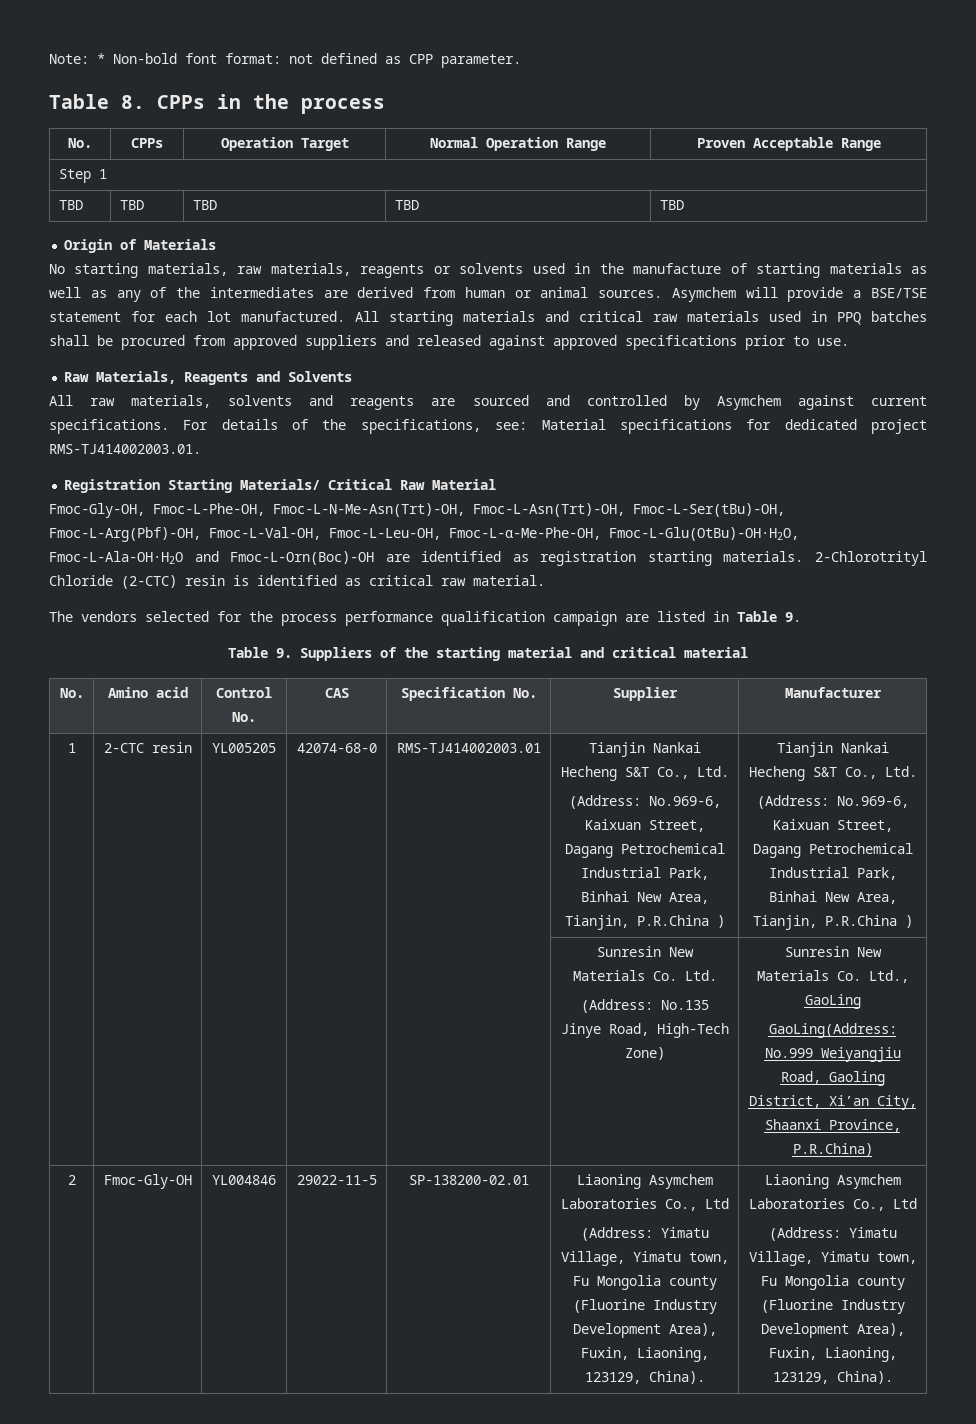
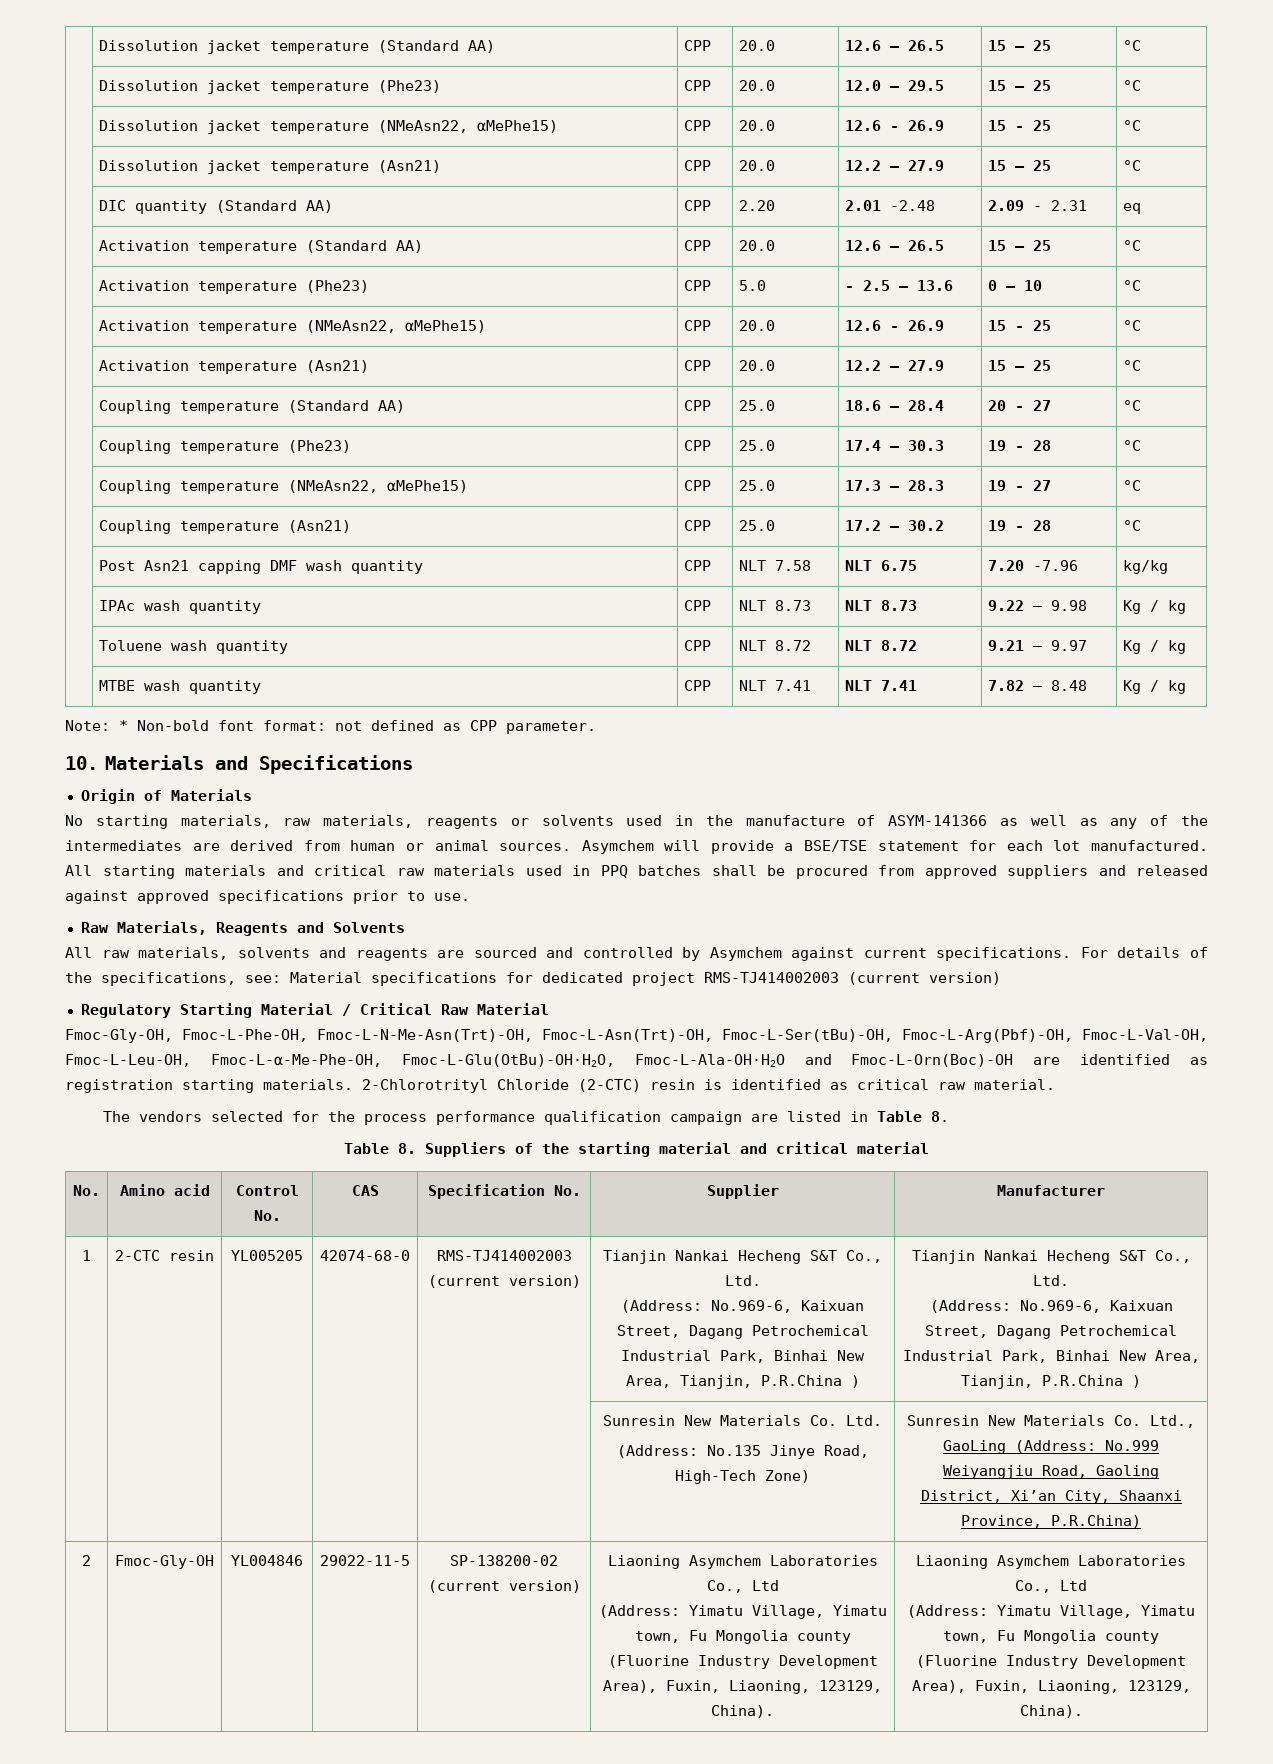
(49, 59) none -> [99,40,496,54] [684,40,712,51] [739,40,776,51] [845,40,945,51] [988,40,1052,51] [1123,40,1142,51] [99,80,442,94] [684,80,712,91] [739,80,776,91] [845,80,945,91] [988,80,1052,91] [1123,80,1142,91] [99,120,559,134] [684,120,712,131] [739,120,776,131] [845,120,945,131] [988,120,1052,131] [1123,120,1142,131] [99,160,442,174] [684,160,712,171] [739,160,776,171] [845,160,945,171] [988,160,1052,171] [1123,160,1142,171] [99,200,334,214] [684,200,712,211] [739,200,776,211] [845,200,936,211] [988,200,1088,211] [1123,203,1142,214] [99,240,424,254] [684,240,712,251] [739,240,776,251] [845,240,945,251] [988,240,1052,251] [1123,240,1142,251] [99,280,370,294] [684,280,712,291] [739,280,767,291] [845,280,954,291] [988,280,1043,291] [1123,280,1142,291] [99,320,487,334] [684,320,712,331] [739,320,776,331] [845,320,945,331] [988,320,1052,331] [1123,320,1142,331] [99,360,370,374] [684,360,712,371] [739,360,776,371] [845,360,945,371] [988,360,1052,371] [1123,360,1142,371] [99,400,406,414] [684,400,712,411] [739,400,776,411] [845,400,945,411] [988,400,1052,411] [1123,400,1142,411] [99,440,352,454] [684,440,712,451] [739,440,776,451] [845,440,945,451] [988,440,1052,451] [1123,440,1142,451] [99,480,469,494] [684,480,712,491] [739,480,776,491] [845,480,945,491] [988,480,1052,491] [1123,480,1142,491] [99,520,352,534] [684,520,712,531] [739,520,776,531] [845,520,945,531] [988,520,1052,531] [1123,520,1142,531] [99,560,424,574] [684,560,712,571] [739,560,812,571] [845,560,918,571] [988,560,1079,571] [1123,560,1169,574] [99,600,262,614] [684,600,712,611] [739,600,812,611] [845,600,918,611] [988,600,1088,611] [1123,600,1187,614] [99,640,289,654] [684,640,712,651] [739,640,812,651] [845,640,918,651] [988,640,1088,651] [1123,640,1187,654] [99,680,262,694] [684,680,712,691] [739,680,812,691] [845,680,918,691] [988,680,1088,691] [1123,680,1187,694] | Dissolution jacket temperature (Standard AA) | CPP | 20.0 | 12.6 – 26.5 | 15 – 25 | °C // | Dissolution jacket temperature (Phe23) | CPP | 20.0 | 12.0 – 29.5 | 15 – 25 | °C // | Dissolution jacket temperature (NMeAsn22, αMePhe15) | CPP | 20.0 | 12.6 - 26.9 | 15 - 25 | °C // | Dissolution jacket temperature (Asn21) | CPP | 20.0 | 12.2 – 27.9 | 15 – 25 | °C // | DIC quantity (Standard AA) | CPP | 2.20 | 2.01 -2.48 | 2.09 - 2.31 | eq // | Activation temperature (Standard AA) | CPP | 20.0 | 12.6 – 26.5 | 15 – 25 | °C // | Activation temperature (Phe23) | CPP | 5.0 | - 2.5 – 13.6 | 0 – 10 | °C // | Activation temperature (NMeAsn22, αMePhe15) | CPP | 20.0 | 12.6 - 26.9 | 15 - 25 | °C // | Activation temperature (Asn21) | CPP | 20.0 | 12.2 – 27.9 | 15 – 25 | °C // | Coupling temperature (Standard AA) | CPP | 25.0 | 18.6 – 28.4 | 20 - 27 | °C // | Coupling temperature (Phe23) | CPP | 25.0 | 17.4 – 30.3 | 19 - 28 | °C // | Coupling temperature (NMeAsn22, αMePhe15) | CPP | 25.0 | 17.3 – 28.3 | 19 - 27 | °C // | Coupling temperature (Asn21) | CPP | 25.0 | 17.2 – 30.2 | 19 - 28 | °C // | Post Asn21 capping DMF wash quantity | CPP | NLT 7.58 | NLT 6.75 | 7.20 -7.96 | kg/kg // | IPAc wash quantity | CPP | NLT 8.73 | NLT 8.73 | 9.22 – 9.98 | Kg / kg // | Toluene wash quantity | CPP | NLT 8.72 | NLT 8.72 | 9.21 – 9.97 | Kg / kg // | MTBE wash quantity | CPP | NLT 7.41 | NLT 7.41 | 7.82 – 8.48 | Kg / kg //
[49,94,385,114] [68,138,92,148] [131,138,163,148] [220,137,349,151] [429,137,606,151] [696,137,881,151] [58,169,107,183] [58,200,83,210] [119,200,144,210] [192,200,217,210] [394,200,419,210] [659,200,684,210] Table 8. CPPs in the process // No. | CPPs | Operation Target | Normal Operation Range | Proven Acceptable Range // Step 1 // TBD | TBD | TBD | TBD | TBD -> [65,755,414,774] 10. Materials and Specifications
[756,263,902,278] starting materials -> [888,815,988,826] ASYM-141366
[49,444,201,454] [64,479,321,493] RMS-TJ414002003.01. // Registration Starting Materials/ -> [704,972,1001,985] [80,1003,351,1018] RMS-TJ414002003 (current version) // Regulatory Starting Material /
[785,612,801,622] [228,647,292,658] 9. // Table 9. -> [930,1111,949,1122] [344,1143,416,1154] 8. // Table 8.
[396,743,541,753] RMS-TJ414002003.01 -> [436,1250,572,1261] [427,1275,581,1288] RMS-TJ414002003 (current version)
[768,1023,897,1038] // GaoLing(Address: -> [1015,1440,1096,1453] (Address:
[408,1175,529,1185] SP-138200-02.01 -> [450,1555,558,1566] [427,1580,581,1593] SP-138200-02 (current version)

